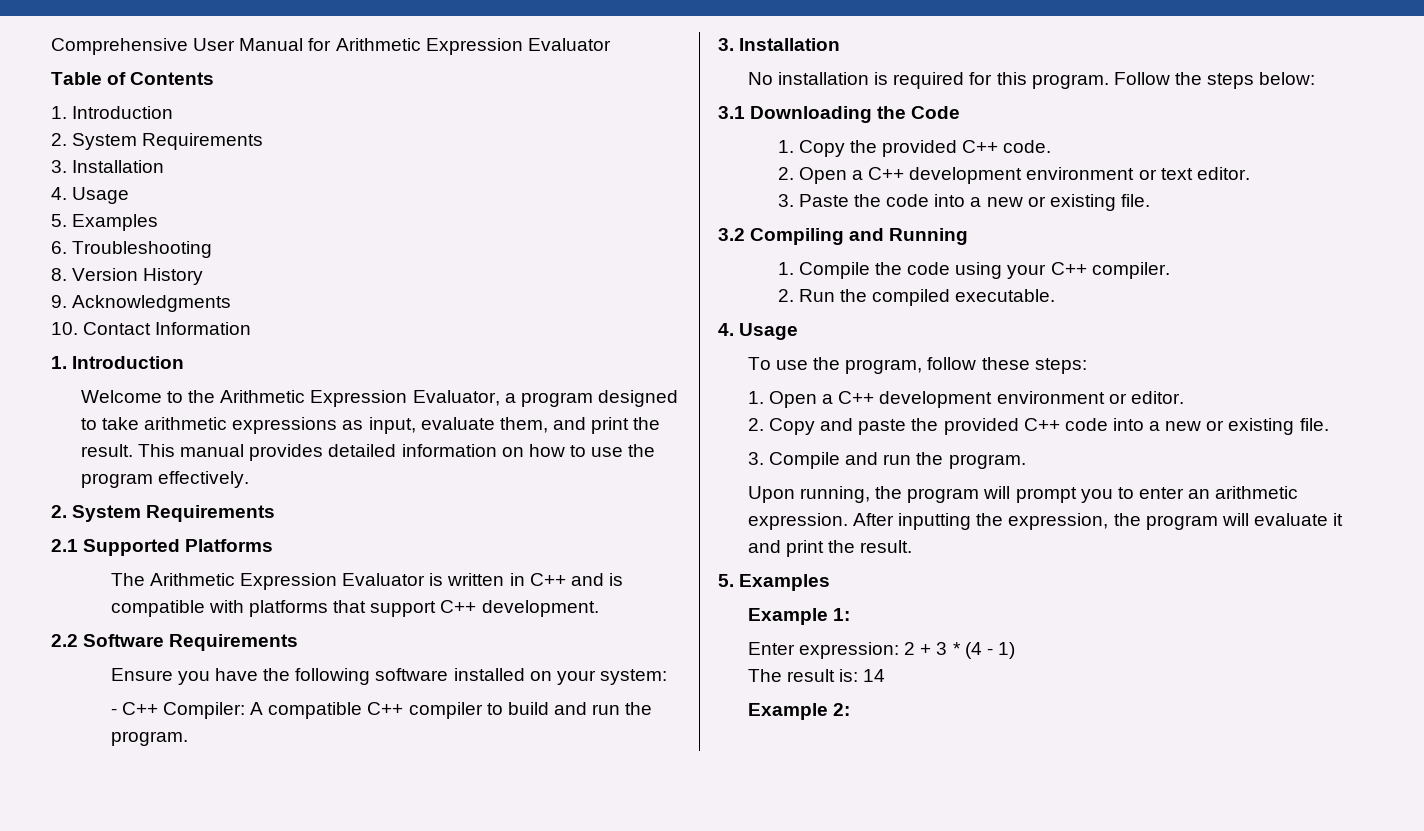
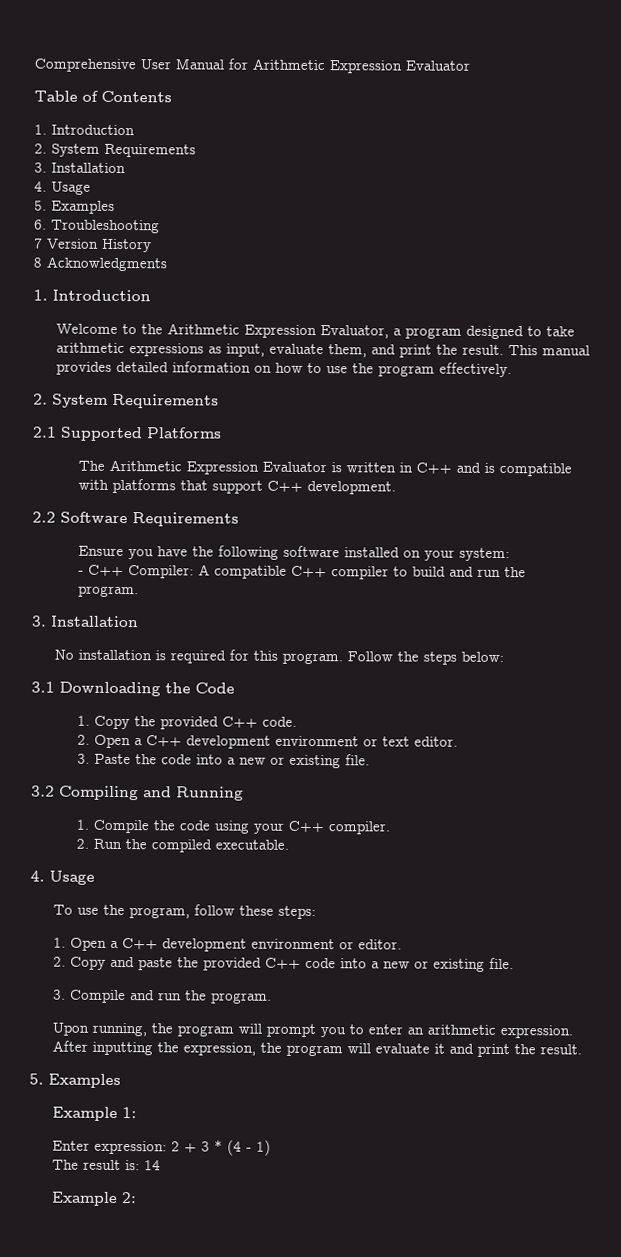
[51,268,67,281] 8. -> [33,238,43,249] 7
[51,295,67,308] 9. -> [33,257,42,268] 8
[51,322,252,335] // 10. Contact Information -> (167, 264) none

